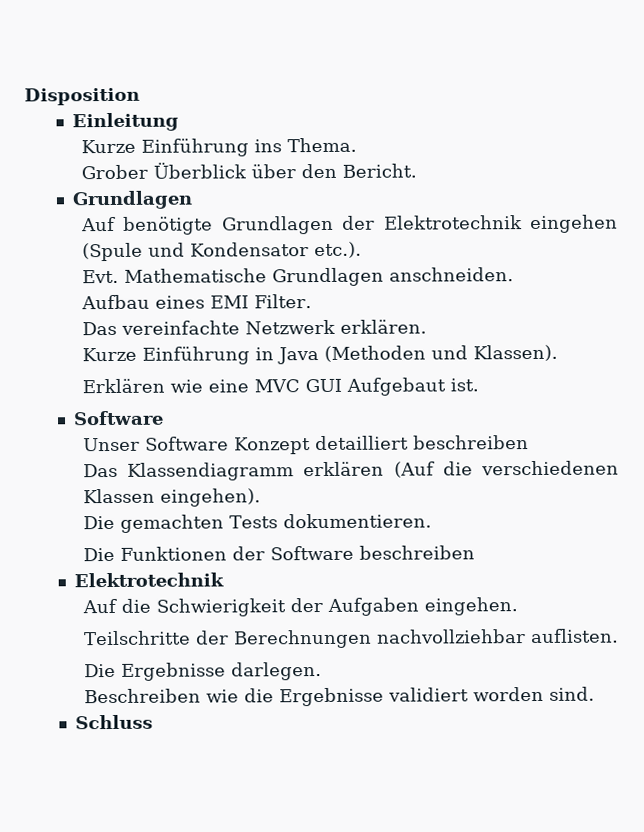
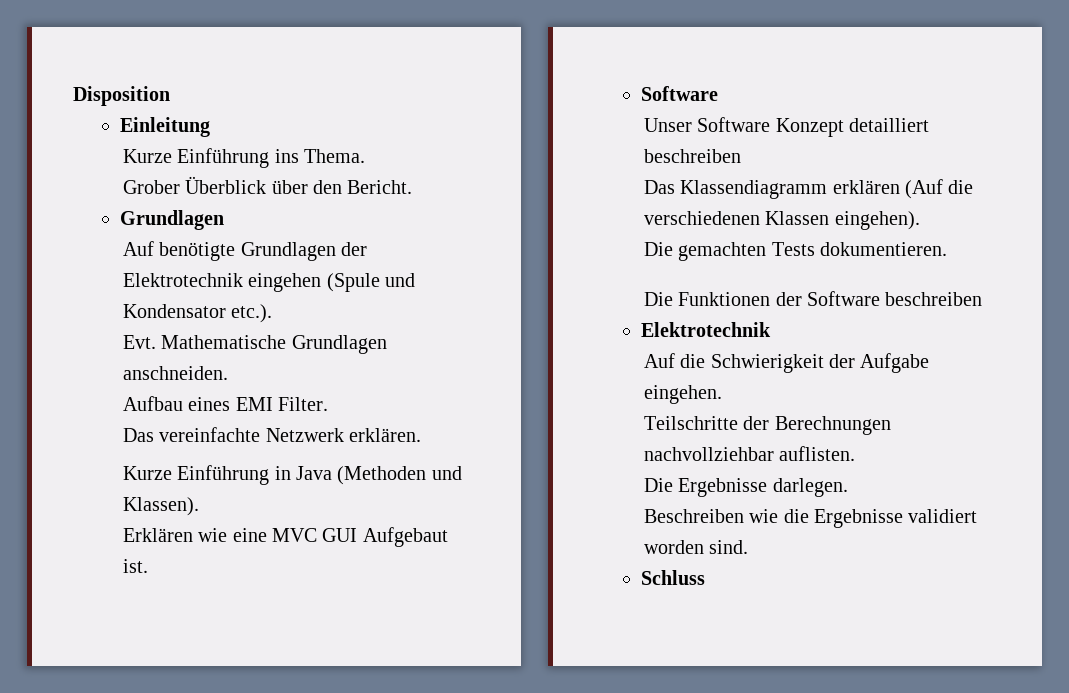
[327,597,420,616] Aufgaben -> [860,353,930,373] Aufgabe

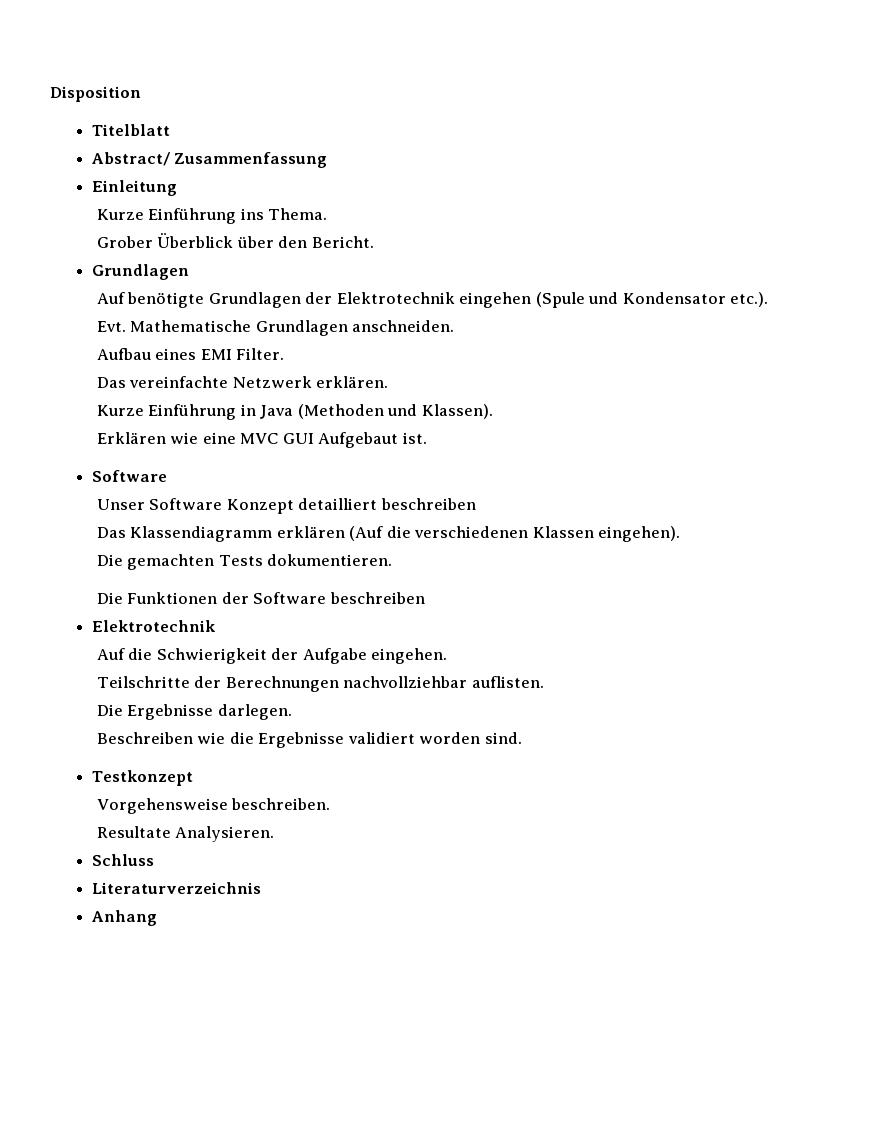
(170, 96) none -> [91,124,170,136] [91,152,328,168] // Titelblatt // Abstract/ Zusammenfassung
(749, 547) none -> [91,770,193,786] [96,798,331,814] [96,826,275,842] // Testkonzept // Vorgehensweise beschreiben. // Resultate Analysieren.
(705, 577) none -> [91,882,261,894] [91,910,157,926] // Literaturverzeichnis // Anhang

